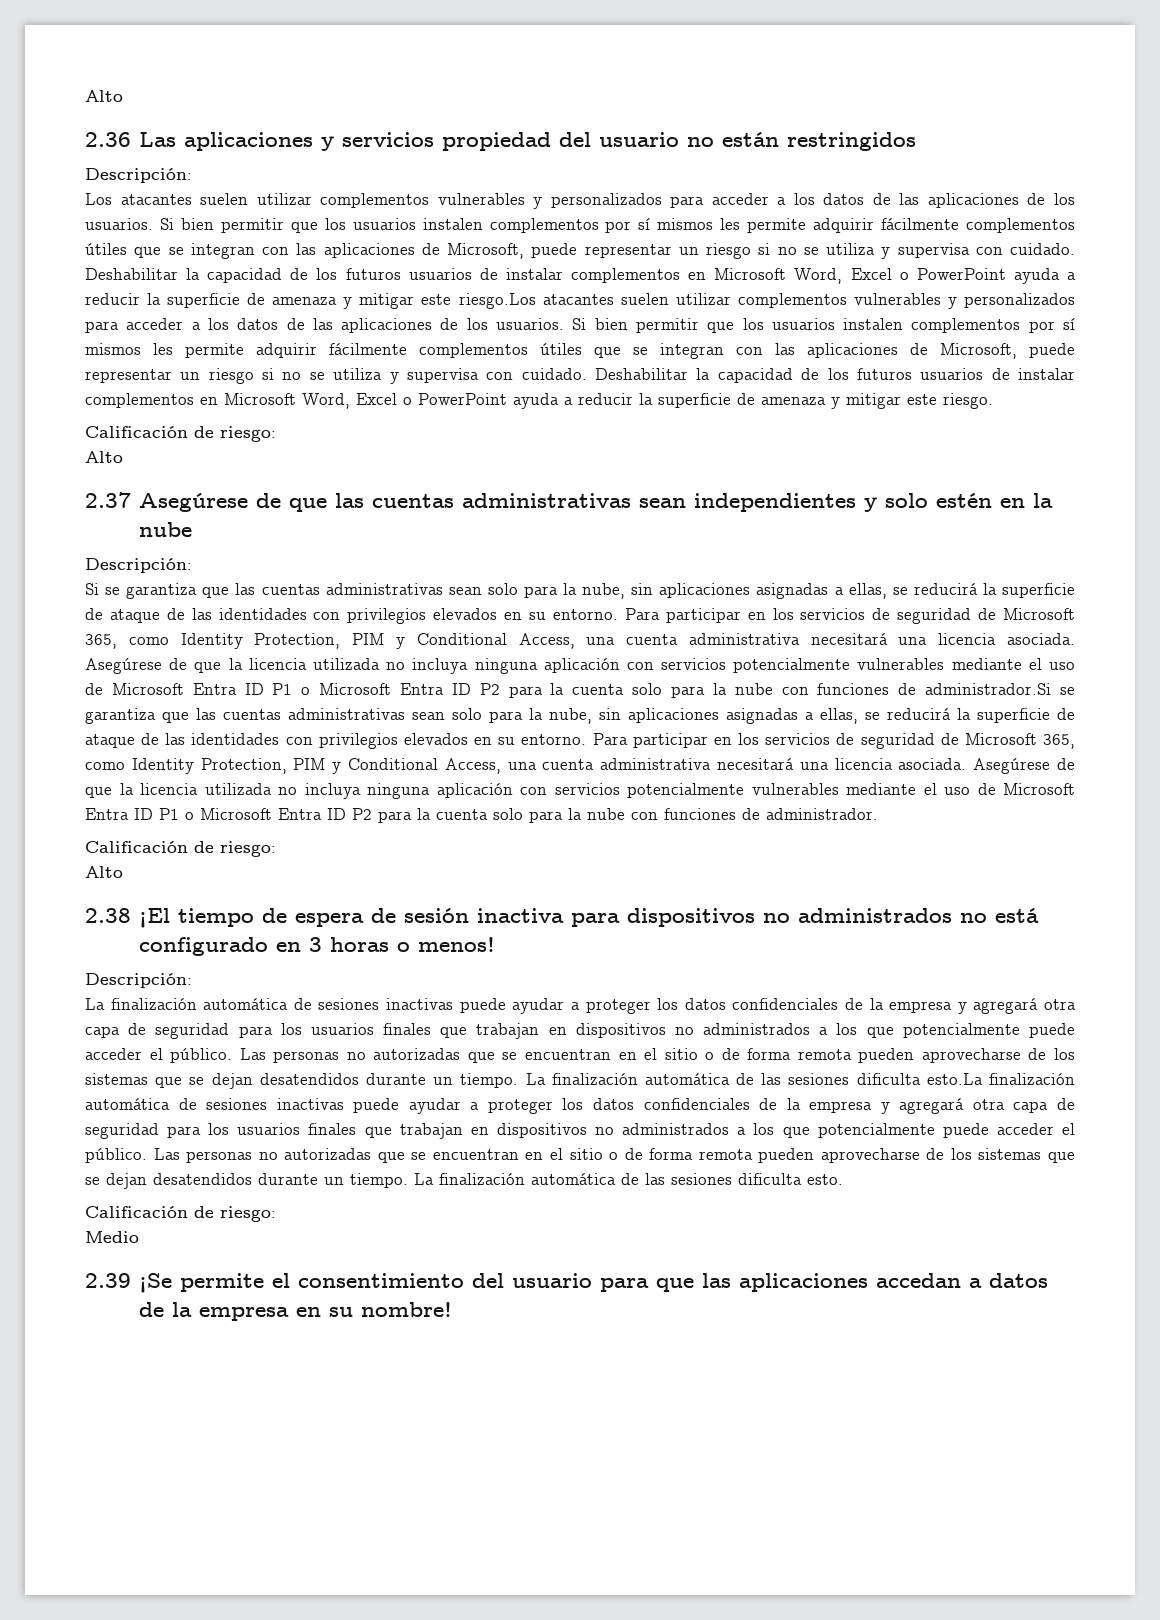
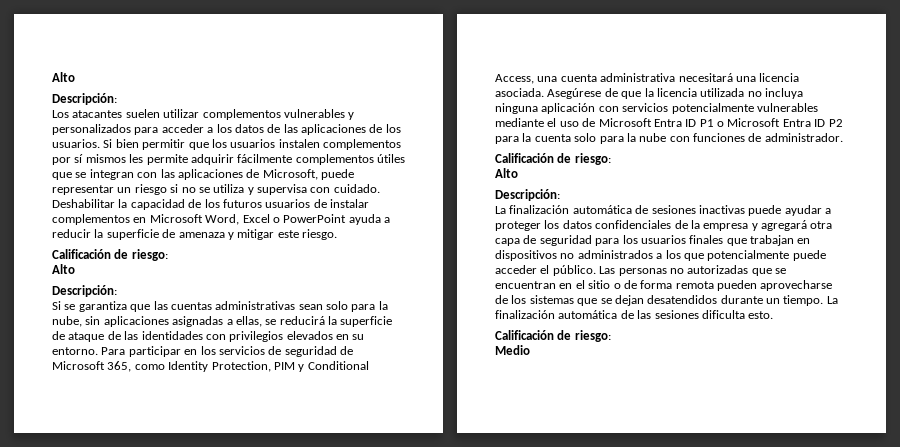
[85,90,123,102] [85,132,917,151] Alto // 2.36 Las aplicaciones y servicios propiedad del usuario no están restringidos -> [52,72,75,82] Alto
[458,293,1076,309] [85,318,1075,333] [85,343,1075,359] [85,368,1075,384] [85,393,937,409] riesgo.Los atacantes suelen utilizar complementos vulnerables y personalizados para acceder a los datos de las aplicaciones de los usuarios. Si bien permitir que los usuarios instalen complementos por sí mismos les permite adquirir fácilmente complementos útiles que se integran con las aplicaciones de Microsoft, puede representar un riesgo si no se utiliza y supervisa con cuidado. Deshabilitar la capacidad de los futuros usuarios de instalar complementos en Microsoft Word, Excel o PowerPoint ayuda a reducir la superficie de amenaza y mitigar este -> (299, 234) none
[85,492,1054,512] [139,522,193,537] // 2.37 Asegúrese de que las cuentas administrativas sean independientes y solo estén en la nube -> (75, 269) none
[925,683,1076,695] [85,708,1075,724] [85,733,1075,749] [85,758,1075,774] [85,783,1075,799] [85,808,760,823] administrador.Si se garantiza que las cuentas administrativas sean solo para la nube, sin aplicaciones asignadas a ellas, se reducirá la superficie de ataque de las identidades con privilegios elevados en su entorno. Para participar en los servicios de seguridad de Microsoft 365, como Identity Protection, PIM y Conditional Access, una cuenta administrativa necesitará una licencia asociada. Asegúrese de que la licencia utilizada no incluya ninguna aplicación con servicios potencialmente vulnerables mediante el uso de Microsoft Entra ID P1 o Microsoft Entra ID P2 para la cuenta solo para la nube con funciones de -> (762, 137) none
[85,908,1040,928] [139,937,496,956] // 2.38 ¡El tiempo de espera de sesión inactiva para dispositivos no administrados no está configurado en 3 horas o menos! -> (518, 173) none
[926,1073,1075,1085] [85,1098,1075,1114] [85,1123,1075,1139] [85,1148,1075,1163] [85,1173,802,1189] esto.La finalización automática de sesiones inactivas puede ayudar a proteger los datos confidenciales de la empresa y agregará otra capa de seguridad para los usuarios finales que trabajan en dispositivos no administrados a los que potencialmente puede acceder el público. Las personas no autorizadas que se encuentran en el sitio o de forma remota pueden aprovecharse de los sistemas que se dejan desatendidos durante un tiempo. La finalización automática de las sesiones dificulta -> (745, 314) none
[85,1273,1049,1293] [139,1302,453,1321] // 2.39 ¡Se permite el consentimiento del usuario para que las aplicaciones accedan a datos de la empresa en su nombre! -> (530, 350) none

